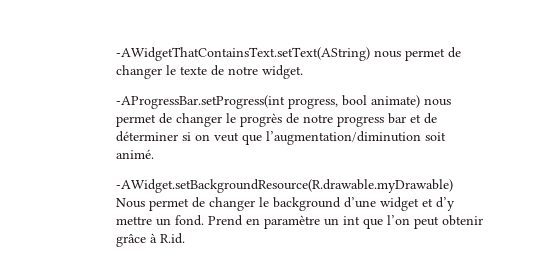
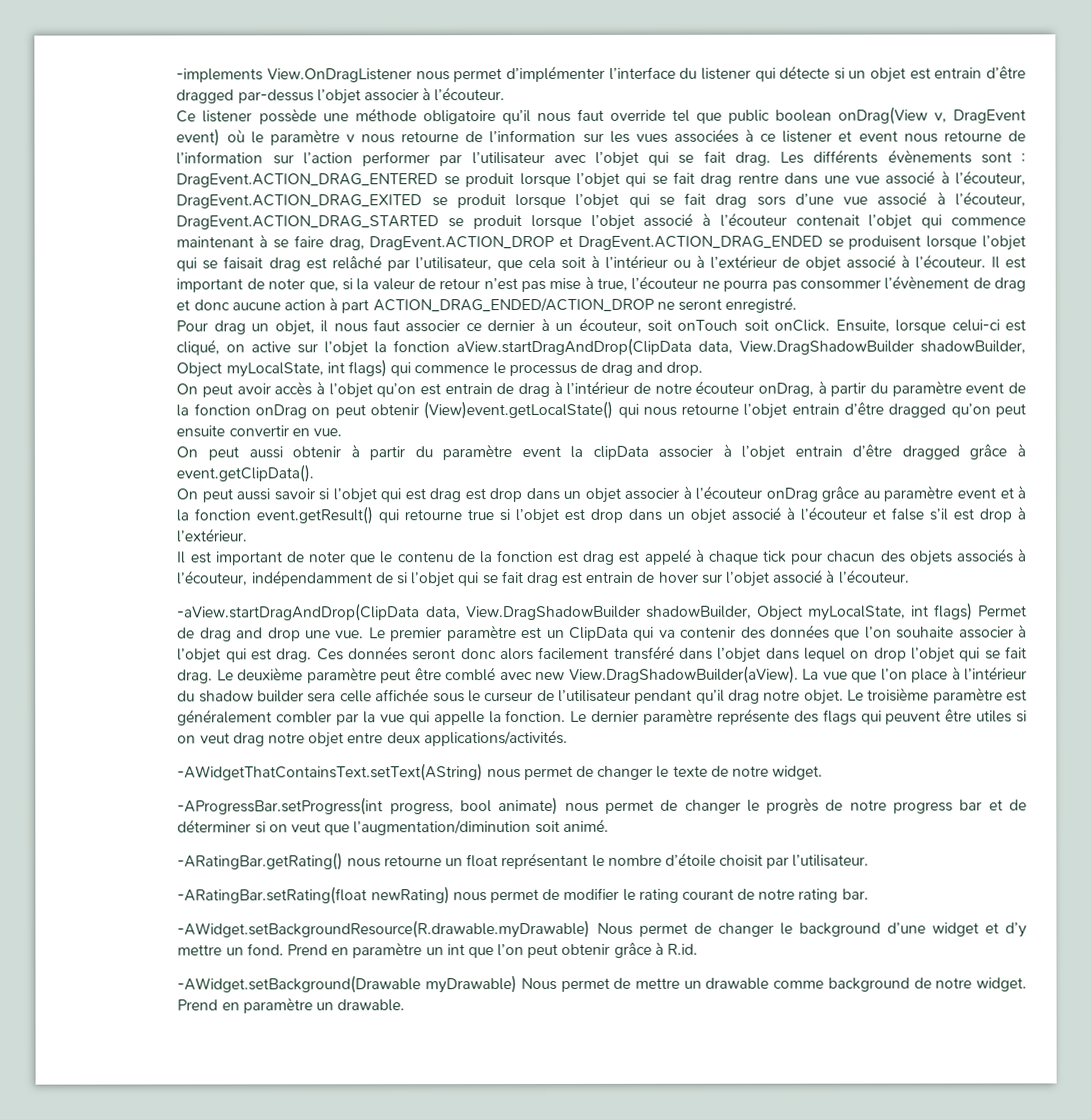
(115, 54) none -> [176,65,1026,83] [176,87,506,105] [176,106,1026,125] [176,128,1027,147] [176,149,1026,167] [176,170,1026,188] [176,191,1026,209] [176,212,1027,230] [176,234,1027,251] [176,254,1026,272] [176,275,1027,293] [176,296,798,314] [176,317,1026,336] [176,337,1026,357] [176,359,704,378] [176,380,1026,399] [176,400,1026,420] [176,425,342,438] [176,443,1026,461] [176,464,315,483] [176,485,1026,504] [176,506,1027,525] [176,528,248,543] [176,548,1028,566] [177,569,910,588] [177,602,1028,622] [177,624,1028,642] [177,645,1027,664] [177,665,1027,684] [177,687,1027,705] [177,708,1027,726] [177,729,568,748] -implements View.OnDragListener nous permet d’implémenter l’interface du listener qui détecte si un objet est entrain d’être dragged par-dessus l’objet associer à l’écouteur. // Ce listener possède une méthode obligatoire qu’il nous faut override tel que public boolean onDrag(View v, DragEvent event) où le paramètre v nous retourne de l’information sur les vues associées à ce listener et event nous retourne de l’information sur l’action performer par l’utilisateur avec l’objet qui se fait drag. Les différents évènements sont : DragEvent.ACTION_DRAG_ENTERED se produit lorsque l’objet qui se fait drag rentre dans une vue associé à l’écouteur, DragEvent.ACTION_DRAG_EXITED se produit lorsque l’objet qui se fait drag sors d’une vue associé à l’écouteur, DragEvent.ACTION_DRAG_STARTED se produit lorsque l’objet associé à l’écouteur contenait l’objet qui commence maintenant à se faire drag, DragEvent.ACTION_DROP et DragEvent.ACTION_DRAG_ENDED se produisent lorsque l’objet qui se faisait drag est relâché par l’utilisateur, que cela soit à l’intérieur ou à l’extérieur de objet associé à l’écouteur. Il est important de noter que, si la valeur de retour n’est pas mise à true, l’écouteur ne pourra pas consommer l’évènement de drag et donc aucune action à part ACTION_DRAG_ENDED/ACTION_DROP ne seront enregistré. // Pour drag un objet, il nous faut associer ce dernier à un écouteur, soit onTouch soit onClick. Ensuite, lorsque celui-ci est cliqué, on active sur l’objet la fonction aView.startDragAndDrop(ClipData data, View.DragShadowBuilder shadowBuilder, Object myLocalState, int flags) qui commence le processus de drag and drop. // On peut avoir accès à l’objet qu’on est entrain de drag à l’intérieur de notre écouteur onDrag, à partir du paramètre event de la fonction onDrag on peut obtenir (View)event.getLocalState() qui nous retourne l’objet entrain d’être dragged qu’on peut ensuite convertir en vue. // On peut aussi obtenir à partir du paramètre event la clipData associer à l’objet entrain d’être dragged grâce à event.getClipData(). // On peut aussi savoir si l’objet qui est drag est drop dans un objet associer à l’écouteur onDrag grâce au paramètre event et à la fonction event.getResult() qui retourne true si l’objet est drop dans un objet associé à l’écouteur et false s’il est drop à l’extérieur. // Il est important de noter que le contenu de la fonction est drag est appelé à chaque tick pour chacun des objets associés à l’écouteur, indépendamment de si l’objet qui se fait drag est entrain de hover sur l’objet associé à l’écouteur. // -aView.startDragAndDrop(ClipData data, View.DragShadowBuilder shadowBuilder, Object myLocalState, int flags) Permet de drag and drop une vue. Le premier paramètre est un ClipData qui va contenir des données que l’on souhaite associer à l’objet qui est drag. Ces données seront donc alors facilement transféré dans l’objet dans lequel on drop l’objet qui se fait drag. Le deuxième paramètre peut être comblé avec new View.DragShadowBuilder(aView). La vue que l’on place à l’intérieur du shadow builder sera celle affichée sous le curseur de l’utilisateur pendant qu’il drag notre objet. Le troisième paramètre est généralement combler par la vue qui appelle la fonction. Le dernier paramètre représente des flags qui peuvent être utiles si on veut drag notre objet entre deux applications/activités. //
(154, 154) none -> [177,852,870,871] [177,886,869,905] // -ARatingBar.getRating() nous retourne un float représentant le nombre d’étoile choisit par l’utilisateur. // -ARatingBar.setRating(float newRating) nous permet de modifier le rating courant de notre rating bar.
(185, 238) none -> [177,975,1027,994] [177,997,406,1014] // -AWidget.setBackground(Drawable myDrawable) Nous permet de mettre un drawable comme background de notre widget. Prend en paramètre un drawable.

